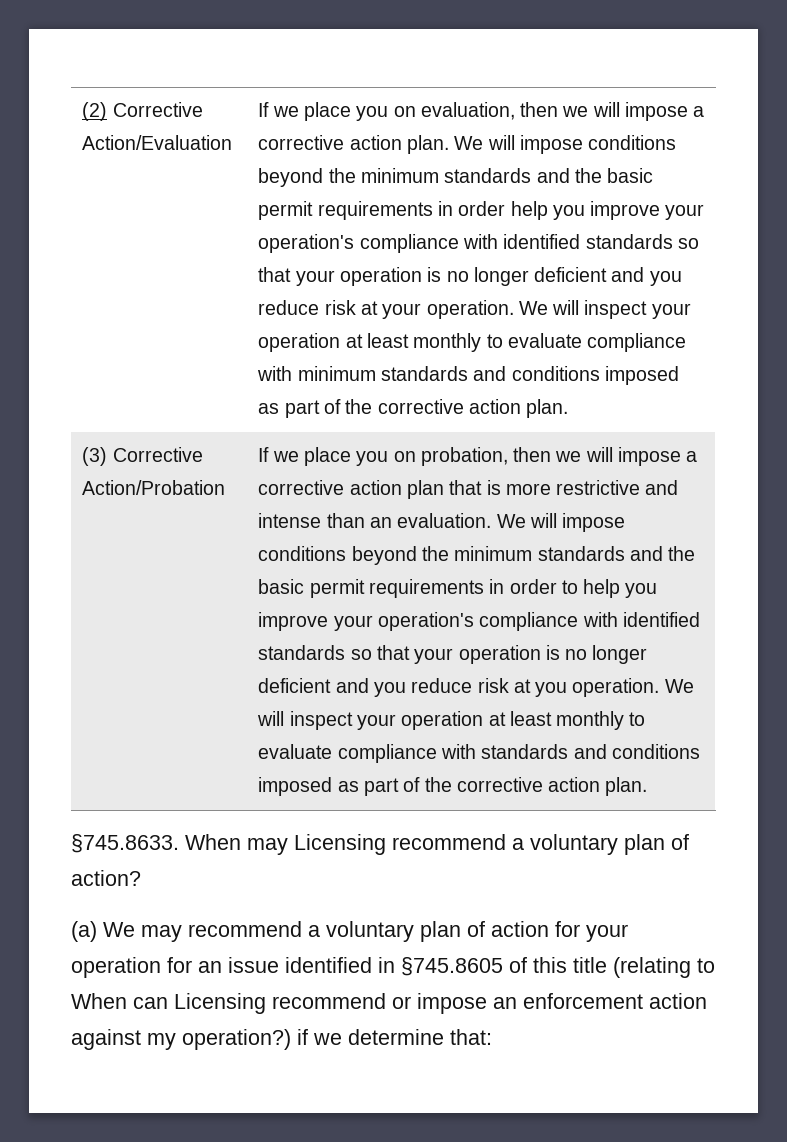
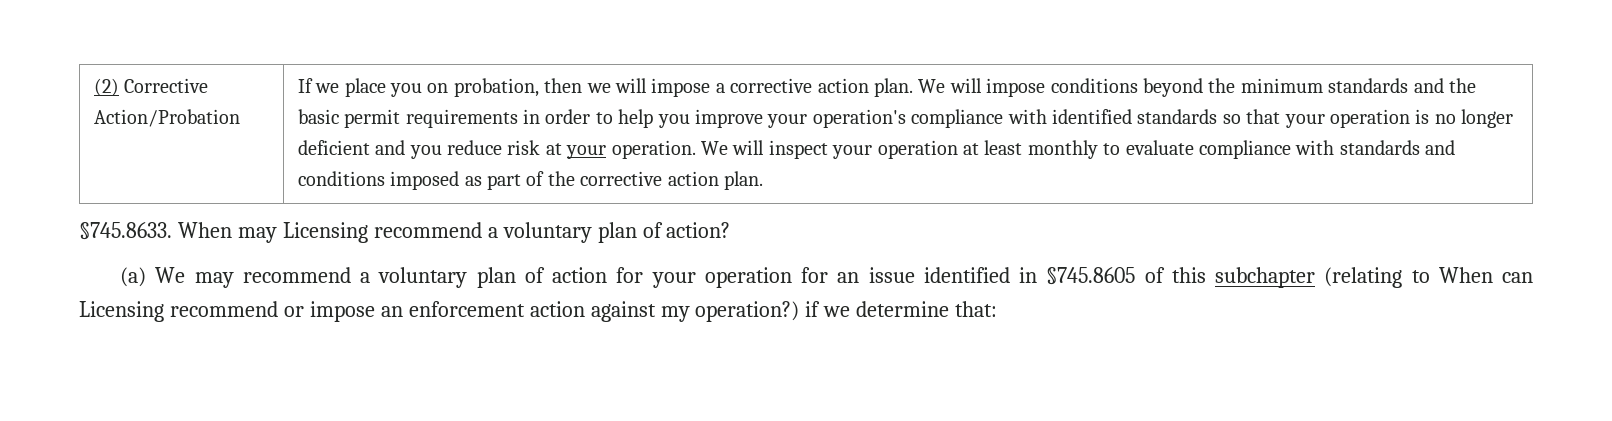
[82,135,233,150] [258,102,705,121] [258,135,677,154] [258,168,654,187] [258,201,705,220] [258,234,699,253] [258,267,682,286] [258,300,691,319] [258,333,687,352] [257,366,679,385] [258,399,569,418] [82,447,203,466] Action/Evaluation | If we place you on evaluation, then we will impose a corrective action plan. We will impose conditions beyond the minimum standards and the basic permit requirements in order help you improve your operation's compliance with identified standards so that your operation is no longer deficient and you reduce risk at your operation. We will inspect your operation at least monthly to evaluate compliance with minimum standards and conditions imposed as part of the corrective action plan. // (3) Corrective -> (209, 85) none
[406,480,679,499] [258,513,492,528] plan that is more restrictive and intense than an evaluation. -> [874,78,914,97] plan.
[535,682,568,697] you -> [566,145,607,159] your
[573,957,607,973] title -> [1215,267,1316,288] subchapter

